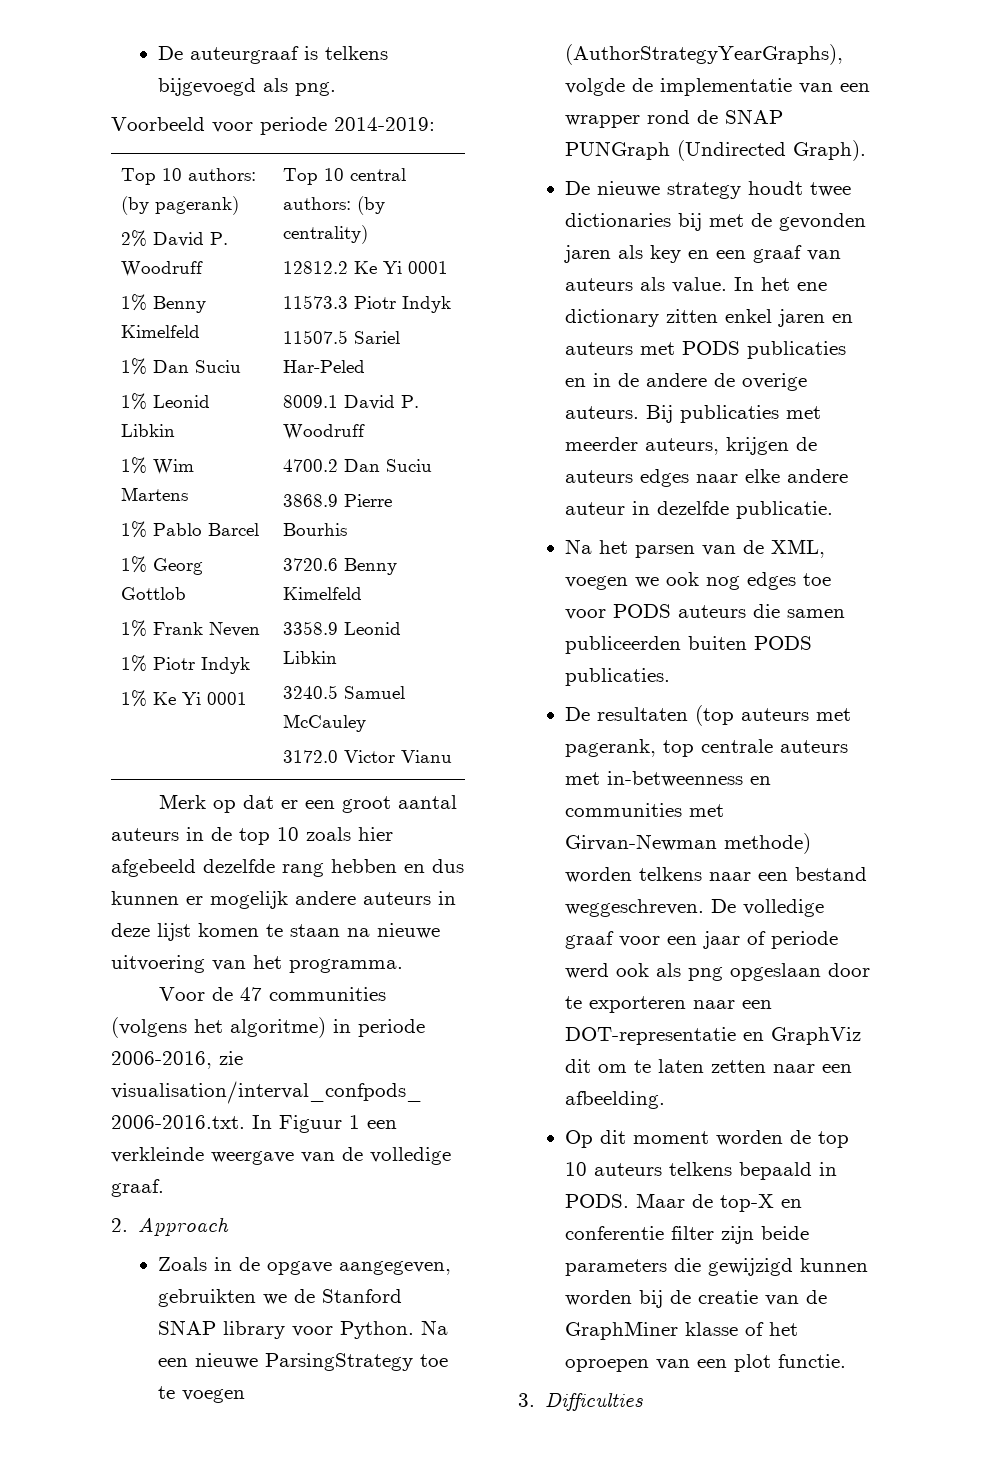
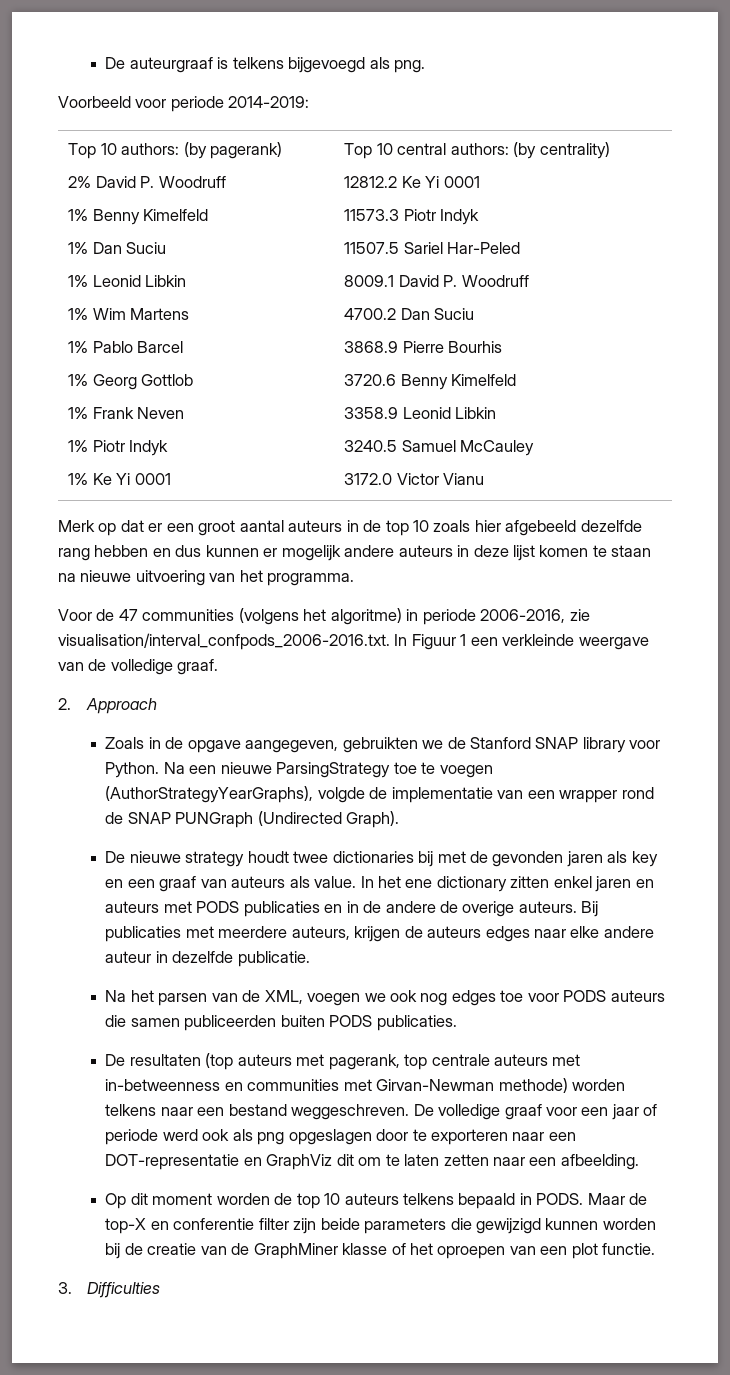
[565,437,639,451] meerder -> [218,926,288,938] meerdere
[730,963,822,981] opgeslaan -> [288,1129,372,1145] opgeslagen

